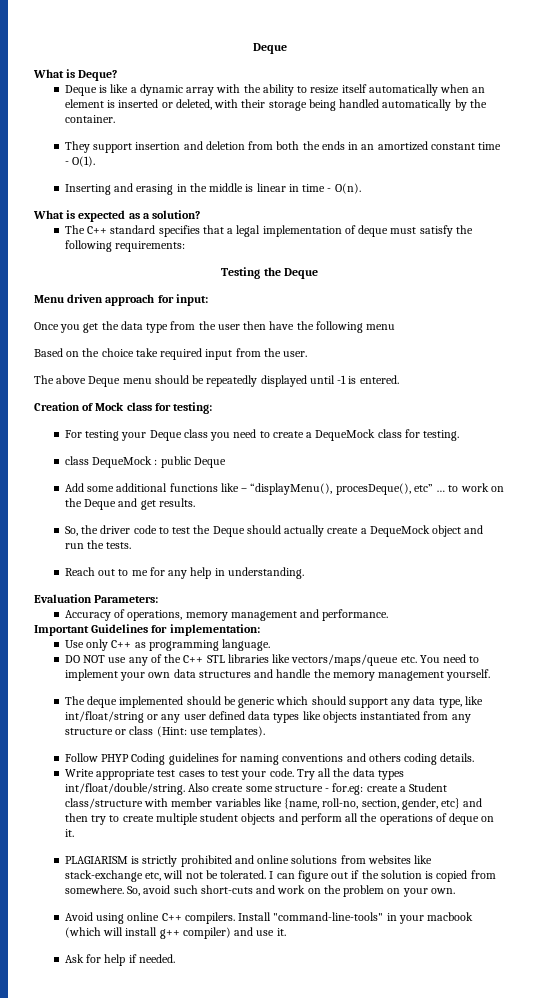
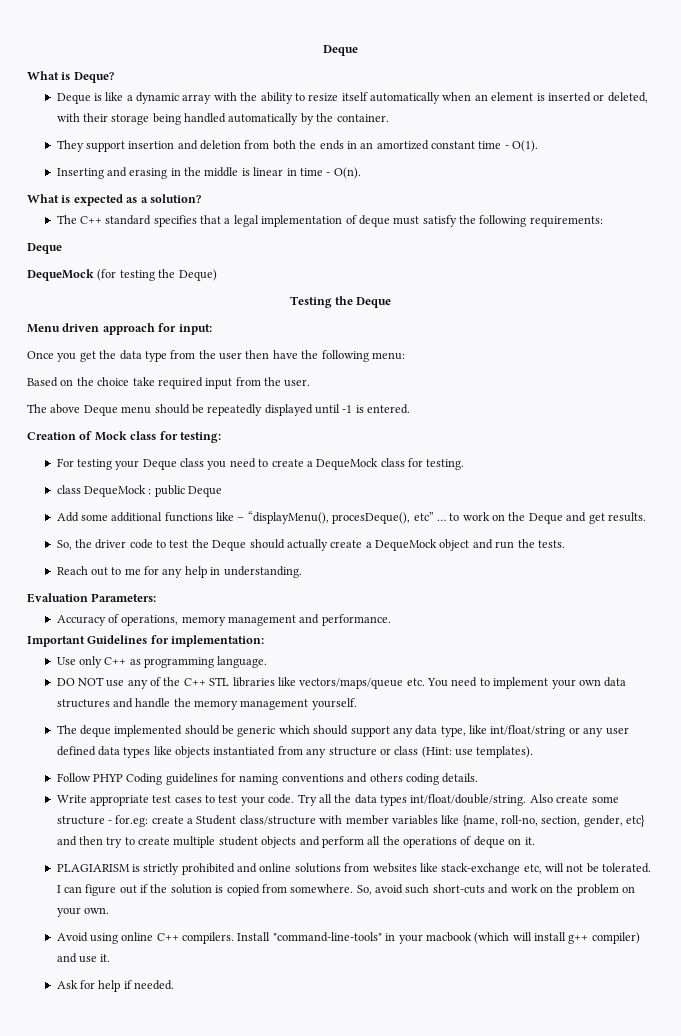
(186, 246) none -> [27,243,62,254] [27,269,217,281] // Deque // DequeMock (for testing the Deque)
[366,324,396,330] menu -> [371,352,405,360] menu:

